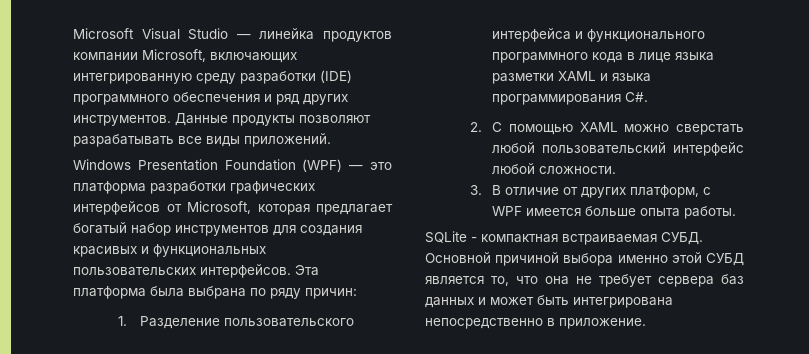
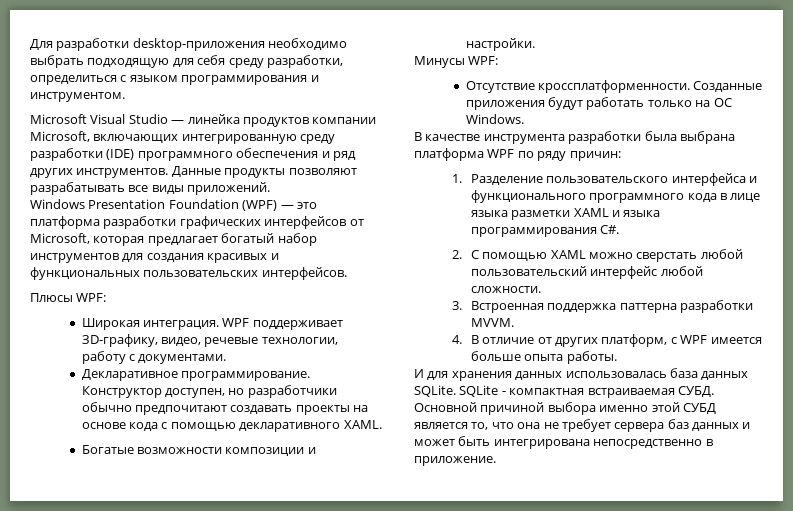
(73, 33) none -> [30,38,348,51] [30,55,343,68] [30,75,319,85] [30,92,125,102] Для разработки desktop-приложения необходимо выбрать подходящую для себя среду разработки, определиться с языком программирования и инструментом. //
[295,265,319,276] [73,286,246,299] Эта платформа была выбрана -> [30,293,107,302] [81,318,343,330] [81,334,338,347] [81,351,227,364] [81,369,311,381] [81,385,337,398] [81,402,369,415] [81,420,382,432] [81,445,316,456] [465,38,535,51] [414,56,499,68] [465,80,763,93] [465,97,732,110] [465,114,524,124] [414,131,735,144] [414,148,515,161] // Плюсы WPF: // Широкая интеграция. WPF поддерживает ЗD-графику, видео, речевые технологии, работу с документами. // Декларативное программирование. Конструктор доступен, но разработчики обычно предпочитают создавать проекты на основе кода с помощью декларативного XAML. // Богатые возможности композиции и настройки. // Минусы WPF: // Отсутствие кроссплатформенности. Созданные приложения будут работать только на ОС Windows. // В качестве инструмента разработки была выбрана платформа WPF
(482, 190) none -> [470,300,754,313] [470,318,514,327] [451,335,462,344] Встроенная поддержка паттерна разработки MVVM. // 4.
(737, 212) none -> [414,368,749,381] [414,385,456,397] И для хранения данных использовалась база данных SQLite.

